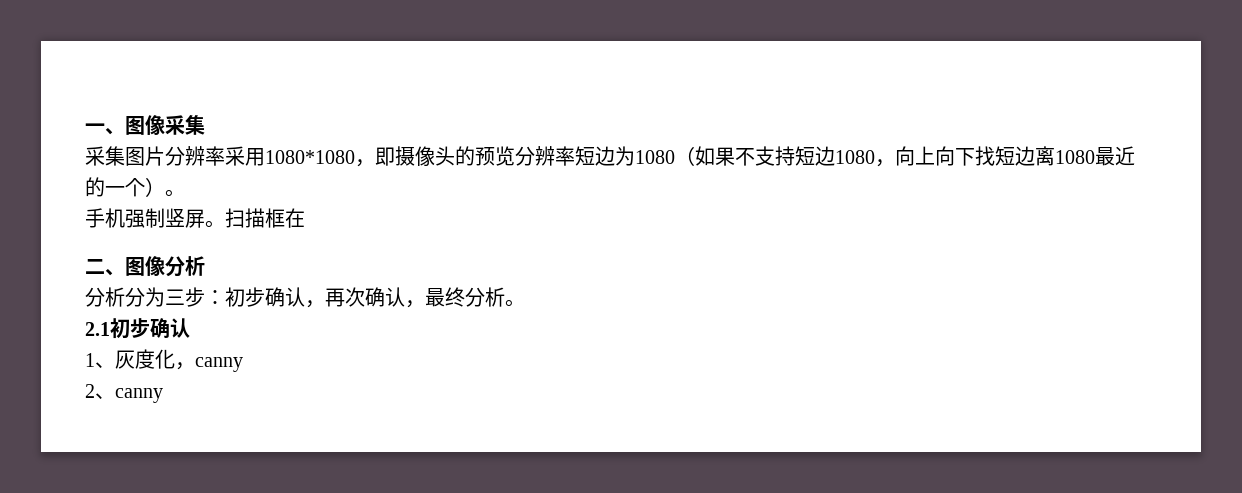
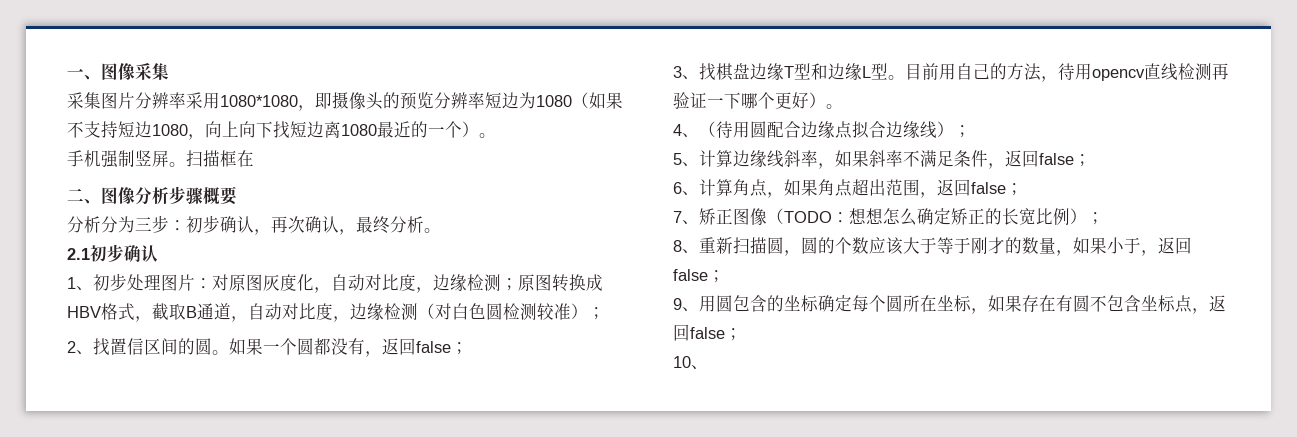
(205, 266) none -> [169,186,237,205] 步骤概要
[115,349,243,372] [85,384,163,403] 灰度化，canny // 2、canny -> [93,273,603,293] [67,303,605,322] [67,338,468,357] [673,63,1229,82] [673,92,843,109] [673,121,971,139] [673,150,1091,169] [673,179,1023,198] [673,208,1104,226] [673,237,1192,256] [673,269,725,283] [673,295,1226,314] [673,324,742,341] [673,356,708,370] 初步处理图片：对原图灰度化，自动对比度，边缘检测；原图转换成HBV格式，截取B通道，自动对比度，边缘检测（对白色圆检测较准）； // 2、找置信区间的圆。如果一个圆都没有，返回false； // 3、找棋盘边缘T型和边缘L型。目前用自己的方法，待用opencv直线检测再验证一下哪个更好）。 // 4、（待用圆配合边缘点拟合边缘线）； // 5、计算边缘线斜率，如果斜率不满足条件，返回false； // 6、计算角点，如果角点超出范围，返回false； // 7、矫正图像（TODO：想想怎么确定矫正的长宽比例）； // 8、重新扫描圆，圆的个数应该大于等于刚才的数量，如果小于，返回false； // 9、用圆包含的坐标确定每个圆所在坐标，如果存在有圆不包含坐标点，返回false； // 10、

